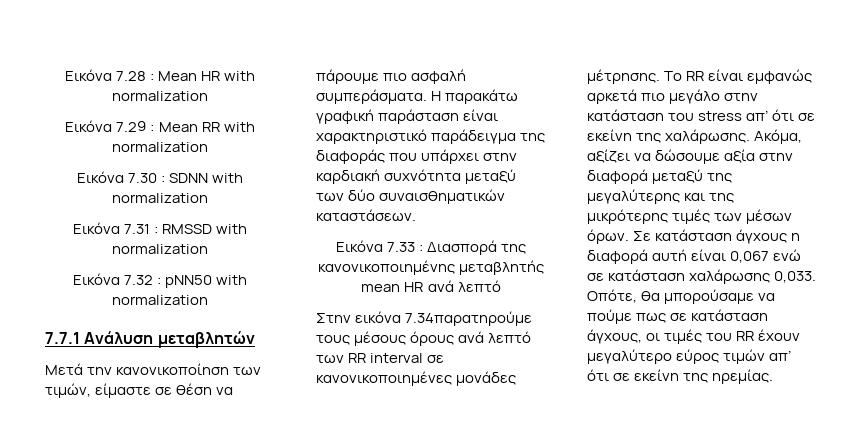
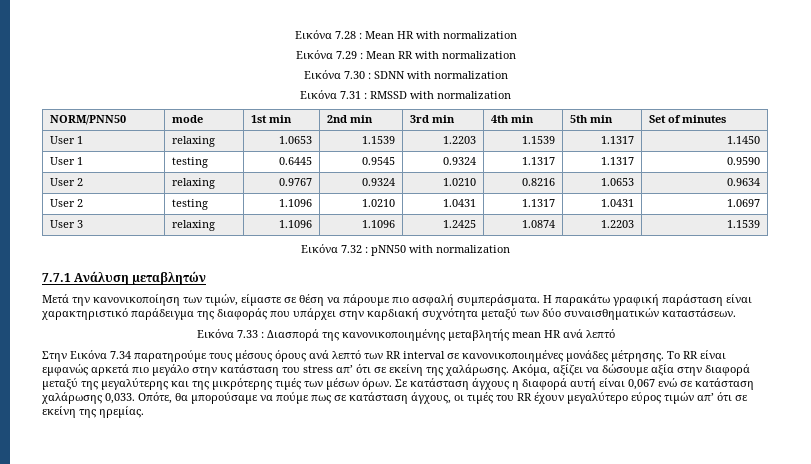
(208, 249) none -> [49,115,126,125] [171,115,203,123] [250,115,292,123] [326,115,373,123] [409,115,455,123] [490,115,534,123] [569,115,613,123] [648,115,726,123] [49,136,83,144] [171,136,215,147] [279,136,313,144] [362,136,396,144] [443,136,477,144] [522,136,556,144] [601,136,635,144] [727,136,761,144] [49,157,83,165] [171,157,208,168] [279,157,313,165] [362,157,396,165] [443,157,477,165] [522,157,556,165] [601,157,635,165] [727,157,761,165] [49,178,83,186] [171,178,215,189] [279,178,313,186] [362,178,396,186] [443,178,477,186] [522,178,556,186] [601,178,635,186] [727,178,761,186] [49,199,83,207] [171,199,208,210] [279,199,313,207] [362,199,396,207] [443,199,477,207] [522,199,556,207] [601,199,635,207] [727,199,761,207] [49,220,83,228] [171,220,215,231] [279,220,313,228] [362,220,396,228] [443,220,477,228] [522,220,556,228] [601,220,635,228] [727,220,761,228] // NORM/PNN50 | mode | 1st min | 2nd min | 3rd min | 4th min | 5th min | Set of minutes // User 1 | relaxing | 1.0653 | 1.1539 | 1.2203 | 1.1539 | 1.1317 | 1.1450 // User 1 | testing | 0.6445 | 0.9545 | 0.9324 | 1.1317 | 1.1317 | 0.9590 // User 2 | relaxing | 0.9767 | 0.9324 | 1.0210 | 0.8216 | 1.0653 | 0.9634 // User 2 | testing | 1.1096 | 1.0210 | 1.0431 | 1.1317 | 1.0431 | 1.0697 // User 3 | relaxing | 1.1096 | 1.1096 | 1.2425 | 1.0874 | 1.2203 | 1.1539
[355,311,533,326] εικόνα 7.34παρατηρούμε -> [70,350,207,362] Εικόνα 7.34 παρατηρούμε

